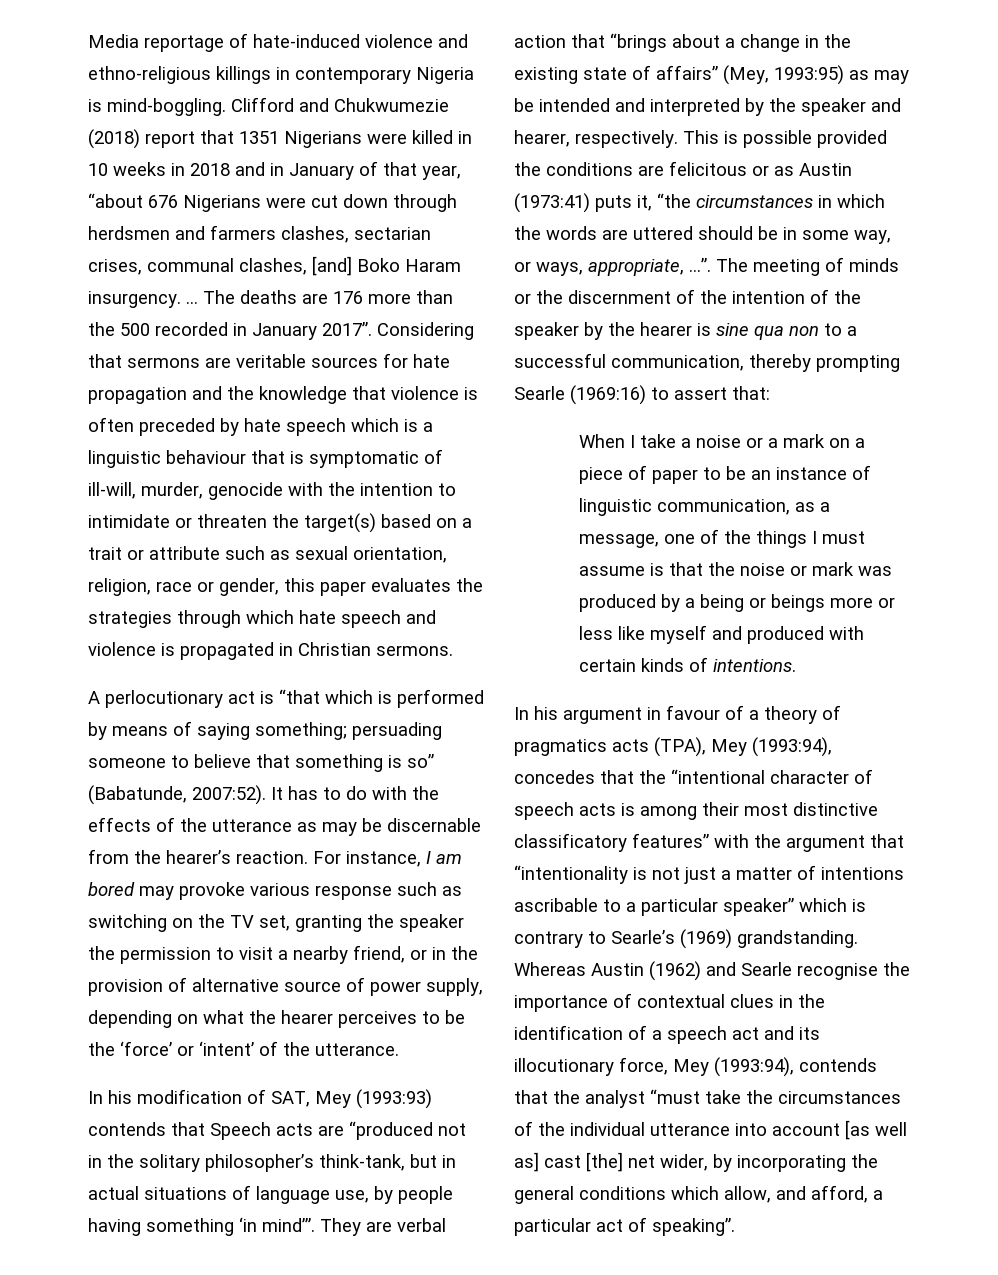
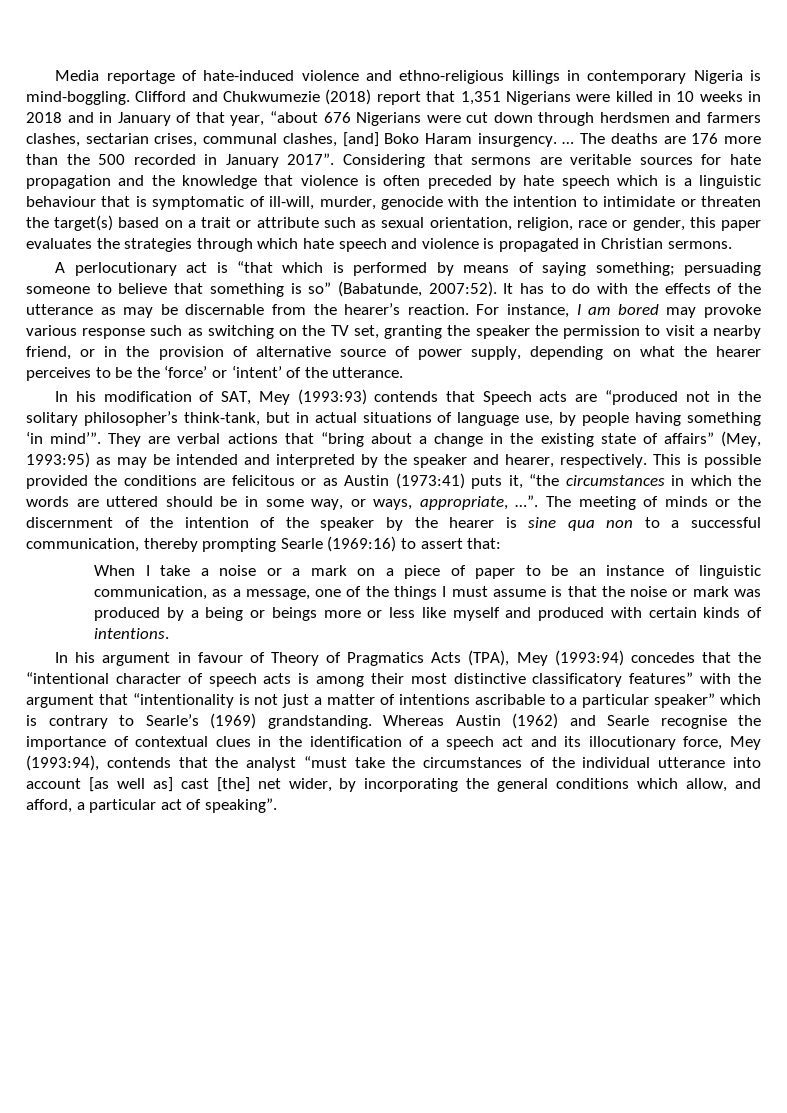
[239,131,279,144] 1351 -> [460,91,501,105] 1,351
[514,33,667,52] action that “brings -> [227,432,364,447] actions that “bring
[749,705,841,724] [514,739,649,756] a theory of pragmatics acts -> [270,652,462,666] Theory of Pragmatics Acts
[752,737,832,757] (1993:94), -> [554,650,624,666] (1993:94)

